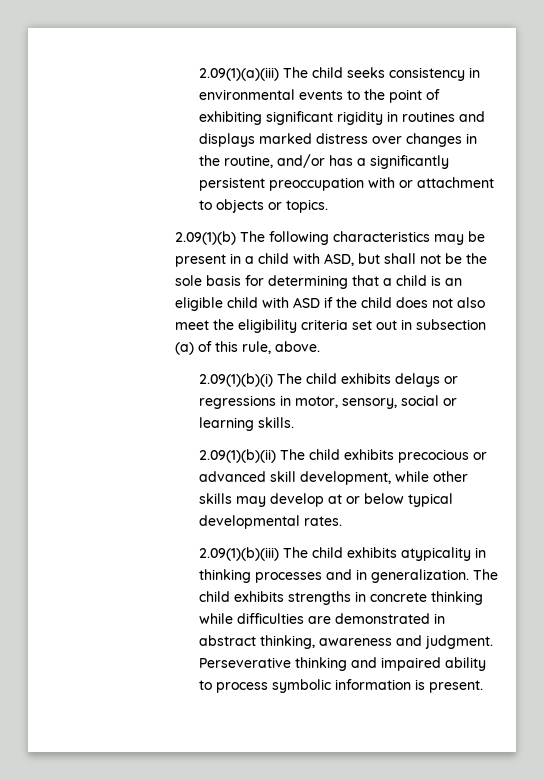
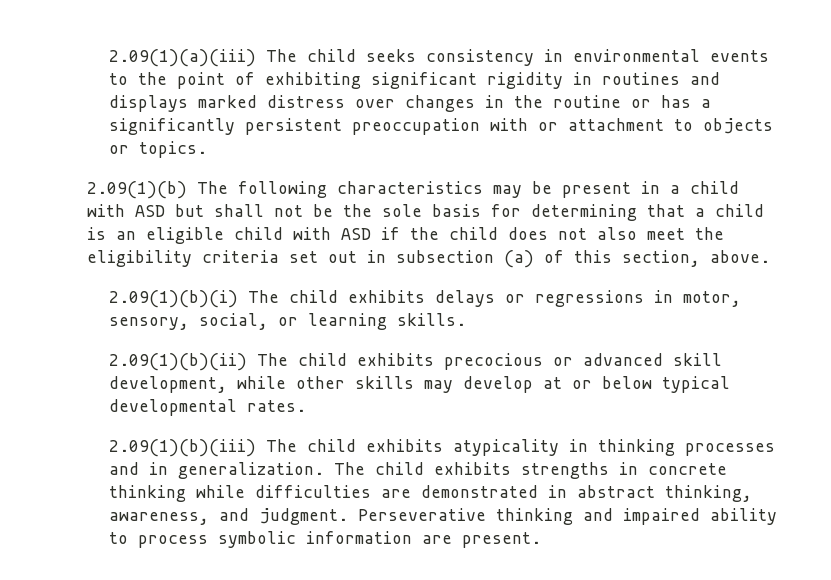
[224,154,326,168] routine, and/or -> [553,95,652,108] routine or
[323,253,354,266] ASD, -> [135,205,166,217] ASD
[241,341,271,354] rule, -> [622,250,701,267] section,
[401,395,440,406] social -> [199,313,269,330] social,
[319,638,393,646] awareness -> [109,512,210,525] awareness,
[415,679,426,690] is -> [422,535,453,544] are

